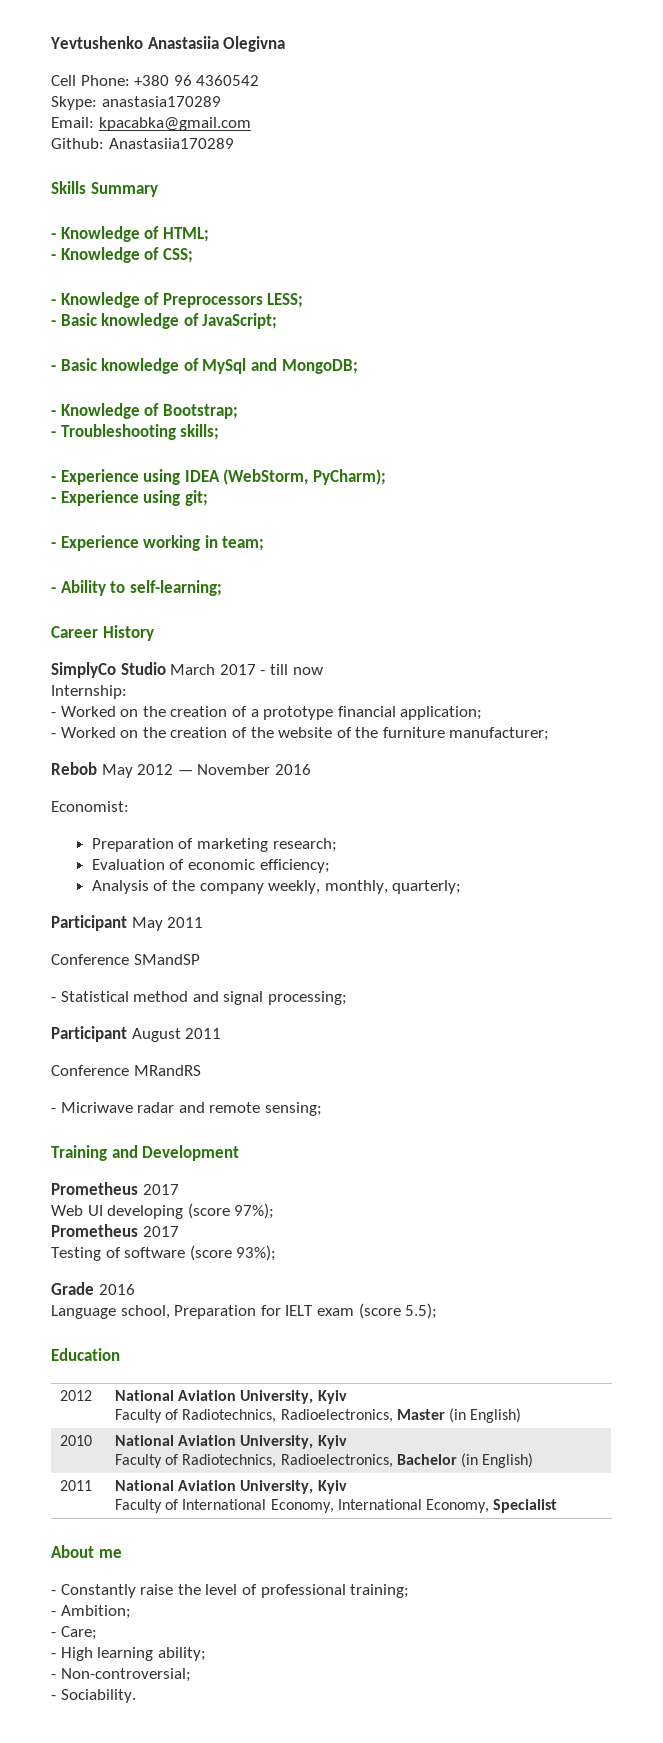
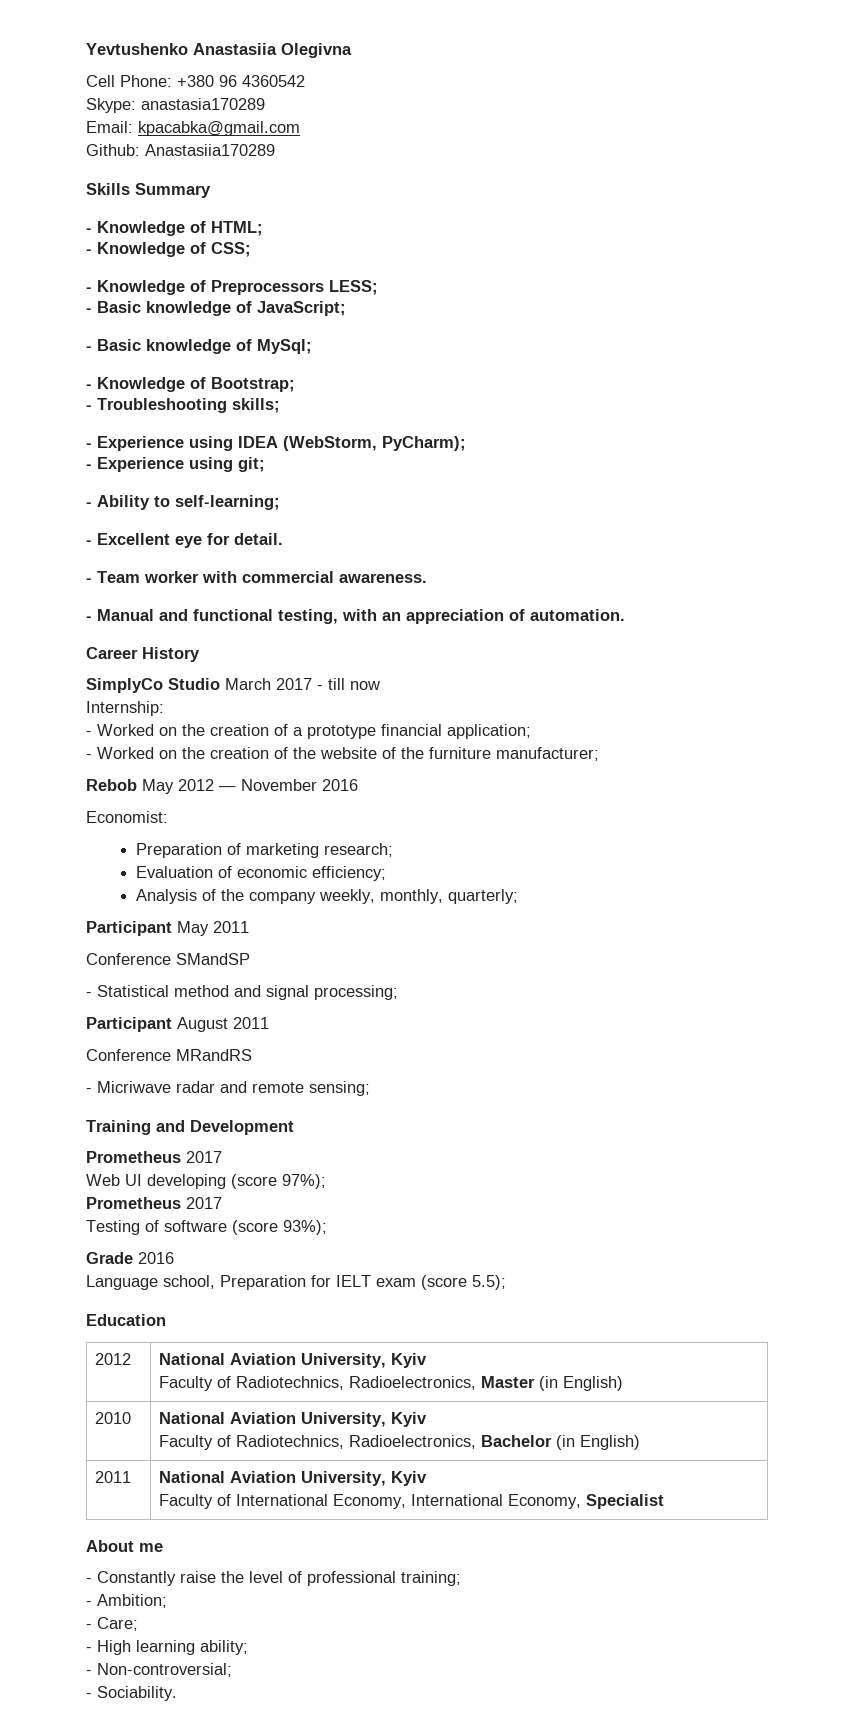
[202,358,358,374] MySql and MongoDB; -> [257,339,312,354] MySql;
[51,535,265,551] // - Experience working in team; -> (265, 464) none
(222, 588) none -> [86,533,283,548] [86,571,427,583] [86,609,625,624] // - Excellent eye for detail. // - Team worker with commercial awareness. // - Manual and functional testing, with an appreciation of automation.

